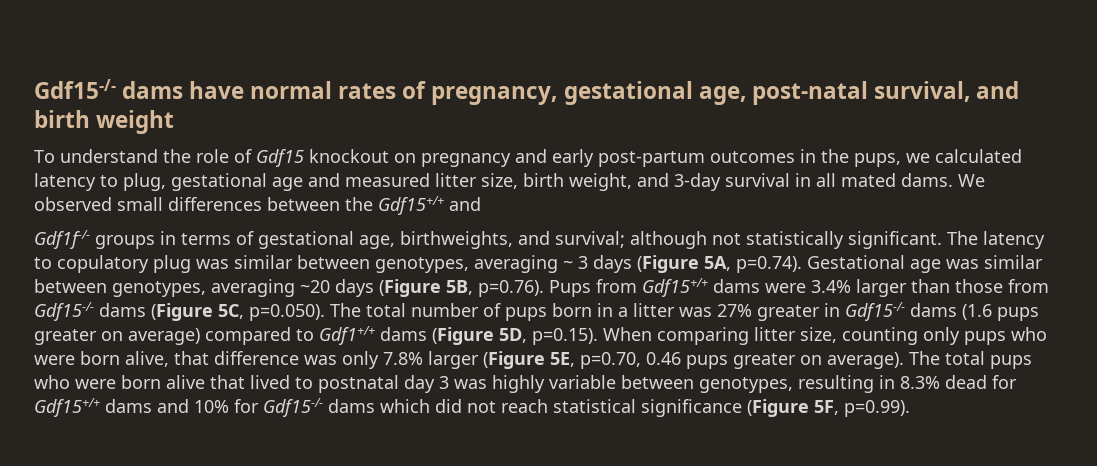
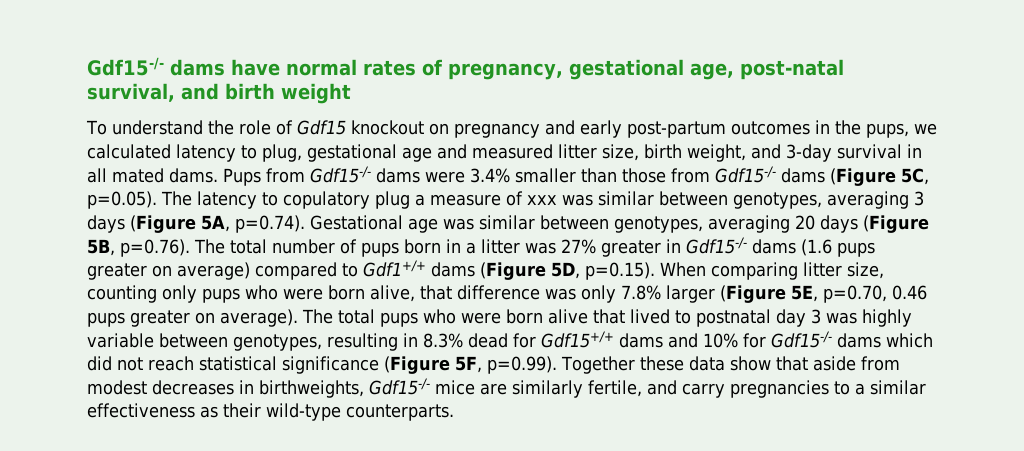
[958,174,985,187] [34,196,481,215] [34,230,942,249] We observed small differences between the Gdf15+/+ and // Gdf1f-/- groups in terms of gestational age, birthweights, and survival; although not statistically significant. -> [223,166,929,186] [87,191,157,209] Pups from Gdf15-/- dams were 3.4% smaller than those from Gdf15-/- dams (Figure 5C, p=0.05).
[196,255,573,273] was similar between genotypes, averaging ~ -> [415,191,909,209] a measure of xxx was similar between genotypes, averaging
[300,280,330,293] ~20 -> [795,215,815,230] 20
[549,278,1049,297] [34,302,325,321] Pups from Gdf15+/+ dams were 3.4% larger than those from Gdf15-/- dams (Figure 5C, p=0.050). -> (190, 248) none
(910, 408) none -> [561,356,900,374] [87,378,926,398] [87,403,454,421] Together these data show that aside from modest decreases in birthweights, Gdf15-/- mice are similarly fertile, and carry pregnancies to a similar effectiveness as their wild-type counterparts.

